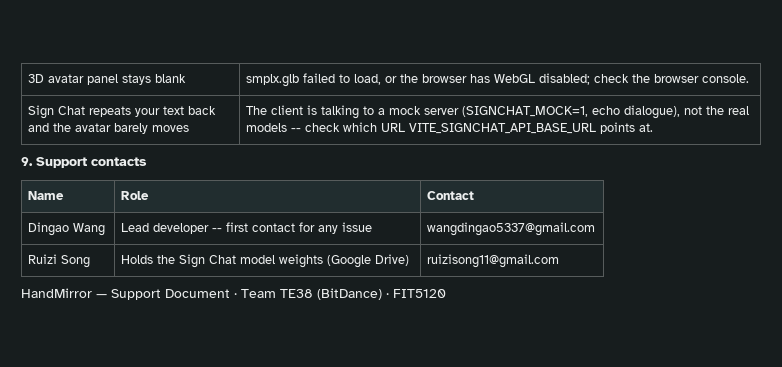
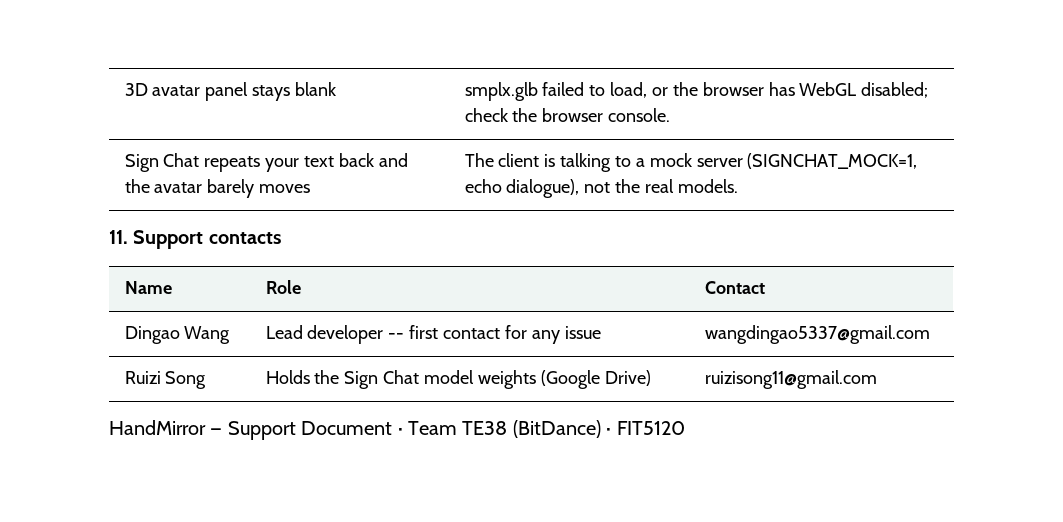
[246,122,654,134] [21,157,33,166] models -- check which URL VITE_SIGNCHAT_API_BASE_URL points at. // 9. -> [677,179,738,193] [109,230,128,244] models. // 11.

